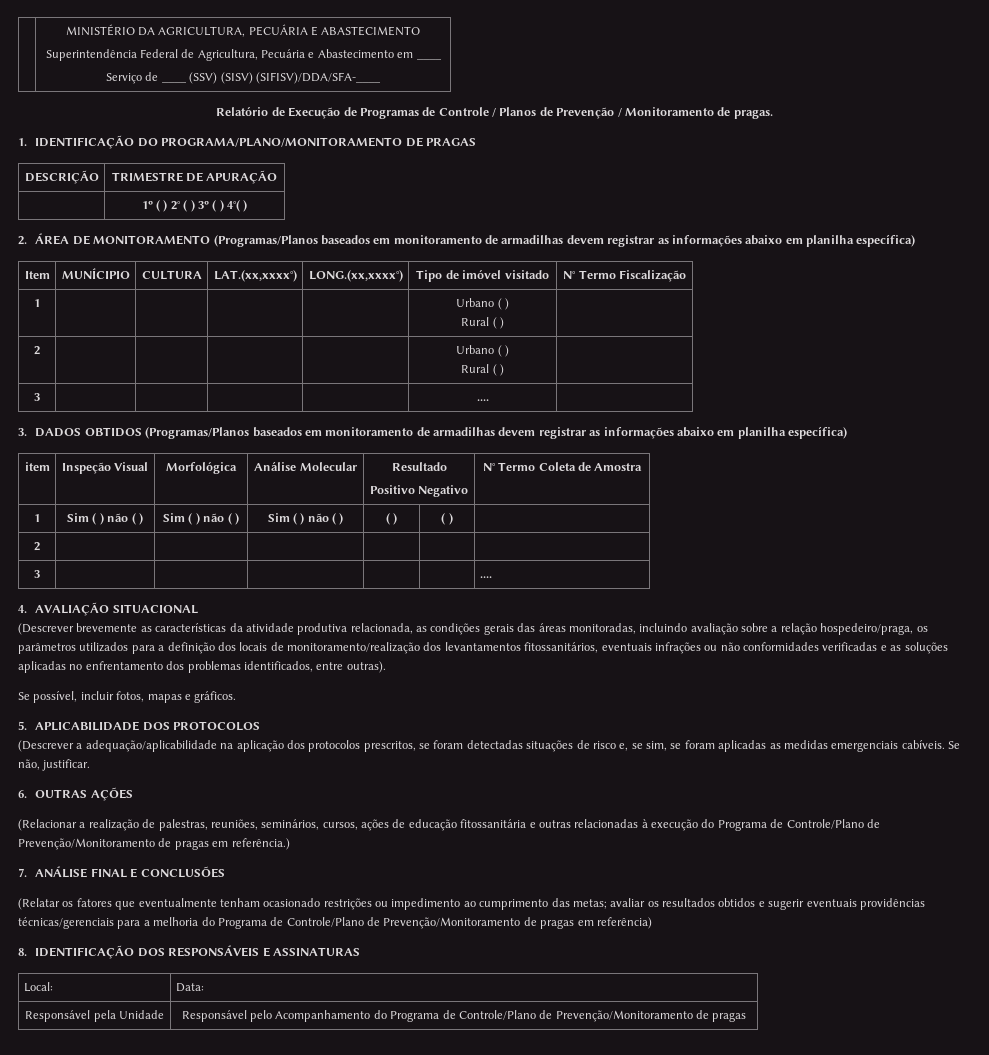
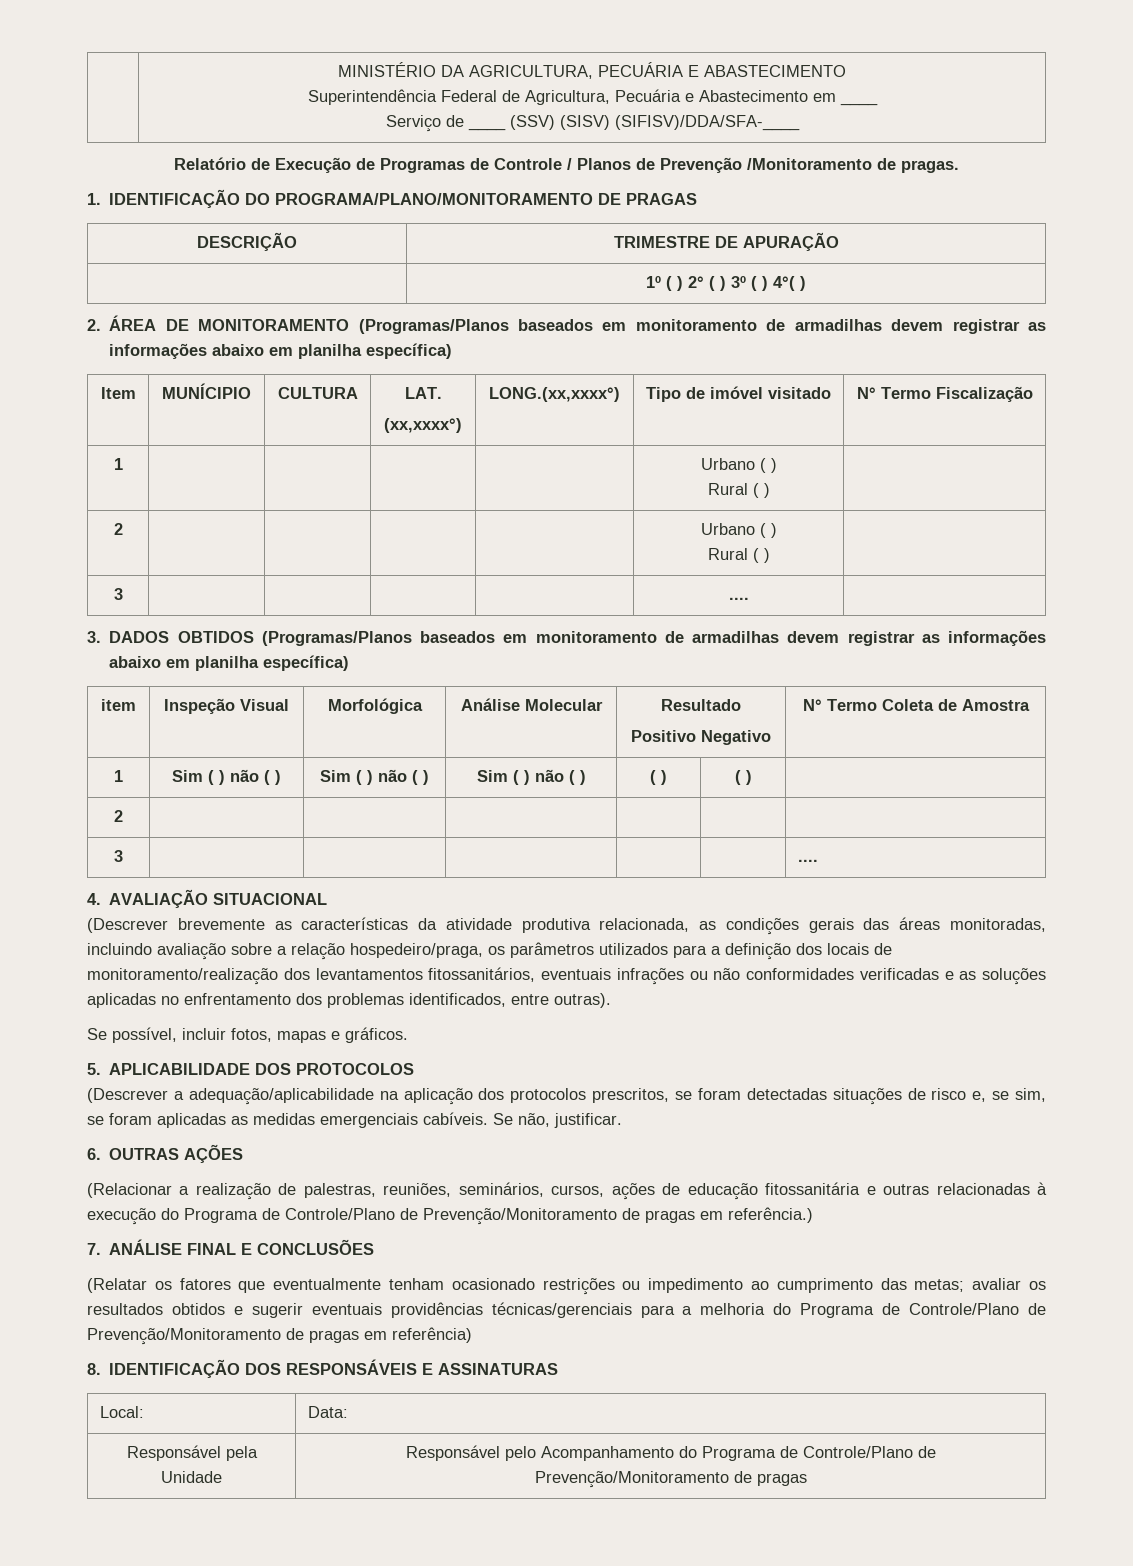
[617,107,714,117] / Monitoramento -> [747,158,872,170] /Monitoramento
[213,270,297,282] LAT.(xx,xxxx°) -> [404,387,442,399] [384,418,462,433] LAT. // (xx,xxxx°)

